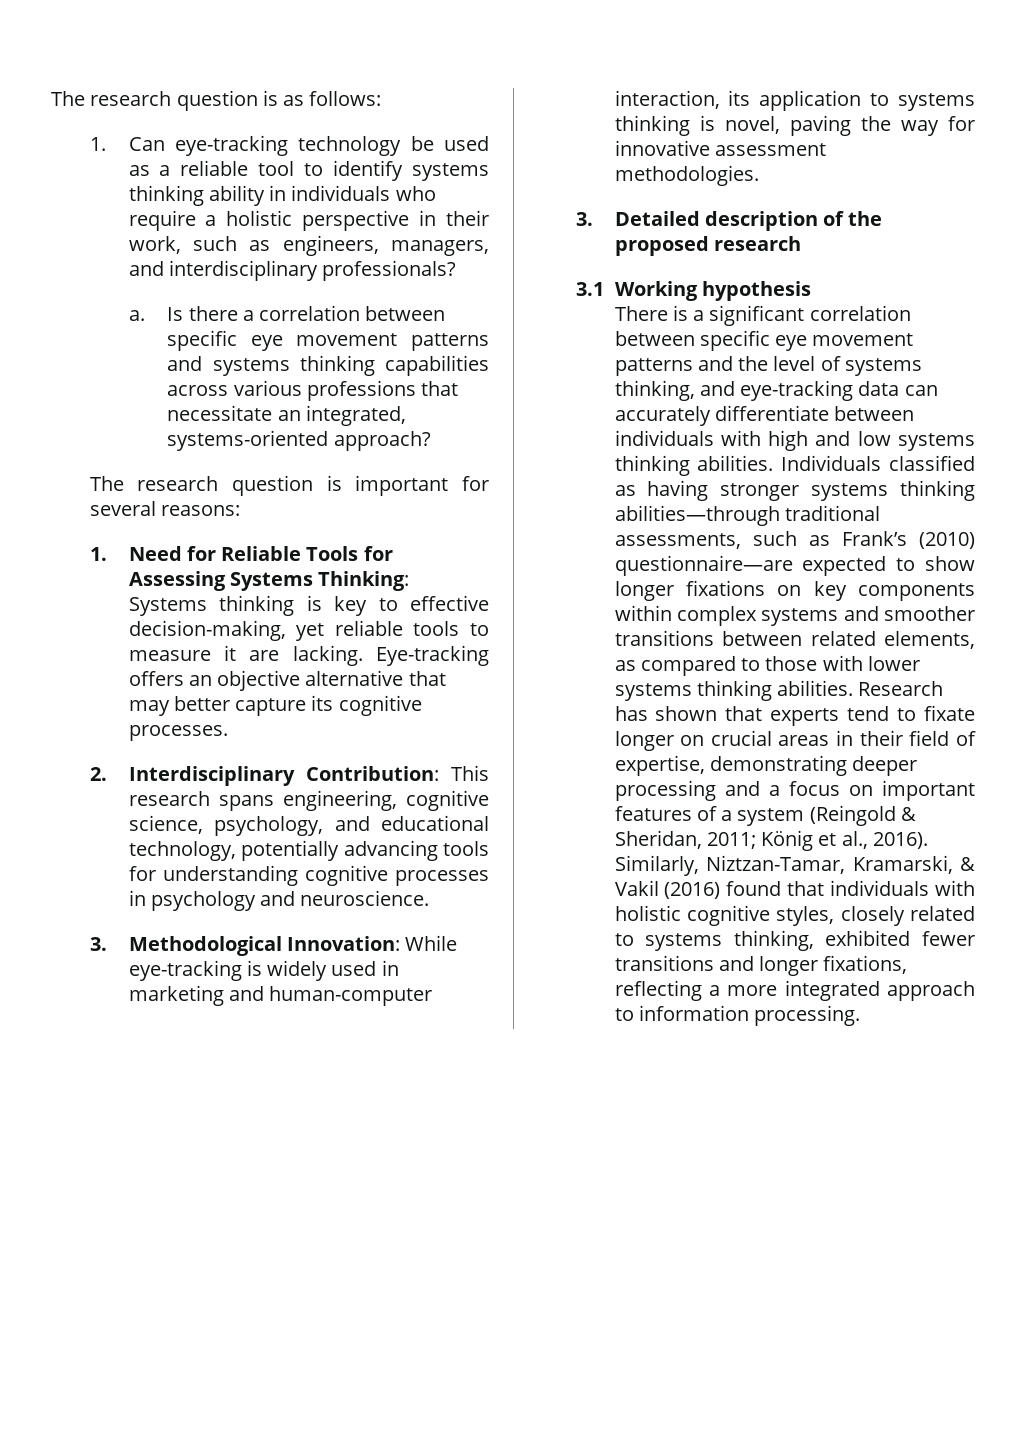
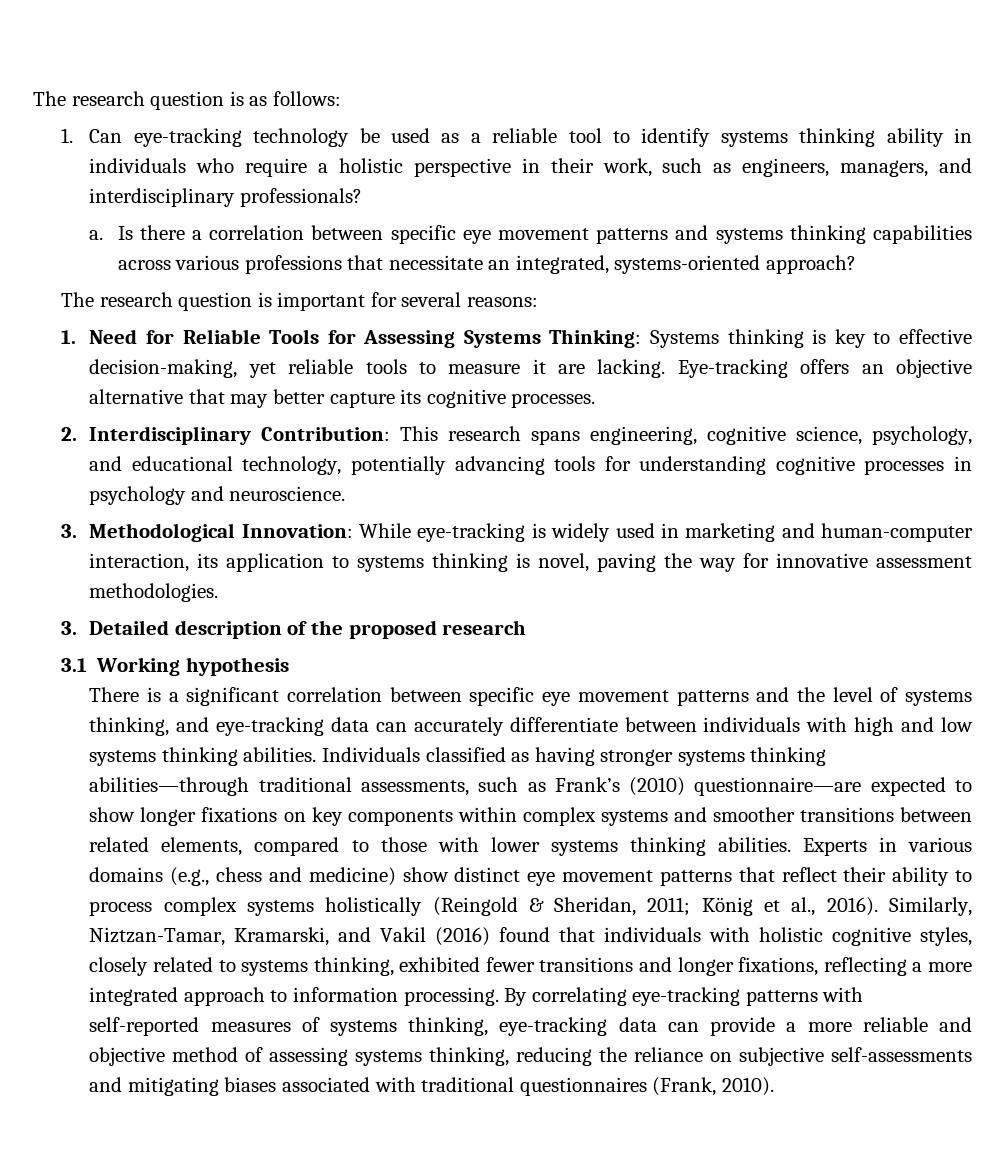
[614,660,636,671] as -> (243, 846) none
[858,681,944,696] [614,705,975,726] [614,730,976,751] [614,755,918,776] [614,780,975,801] [614,806,805,826] Research has shown that experts tend to fixate longer on crucial areas in their field of expertise, demonstrating deeper processing and a focus on important features of a system -> [802,837,973,856] [89,867,973,886] [89,897,423,916] Experts in various domains (e.g., chess and medicine) show distinct eye movement patterns that reflect their ability to process complex systems holistically
[960,857,976,871] & -> [338,927,372,942] and
(861, 1015) none -> [504,987,864,1006] [89,1017,972,1036] [89,1047,972,1066] [89,1077,774,1096] By correlating eye-tracking patterns with self-reported measures of systems thinking, eye-tracking data can provide a more reliable and objective method of assessing systems thinking, reducing the reliance on subjective self-assessments and mitigating biases associated with traditional questionnaires (Frank, 2010).

